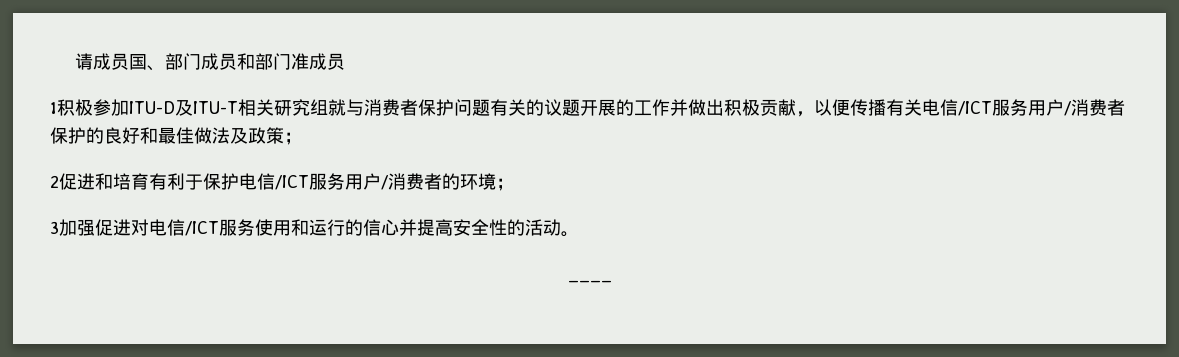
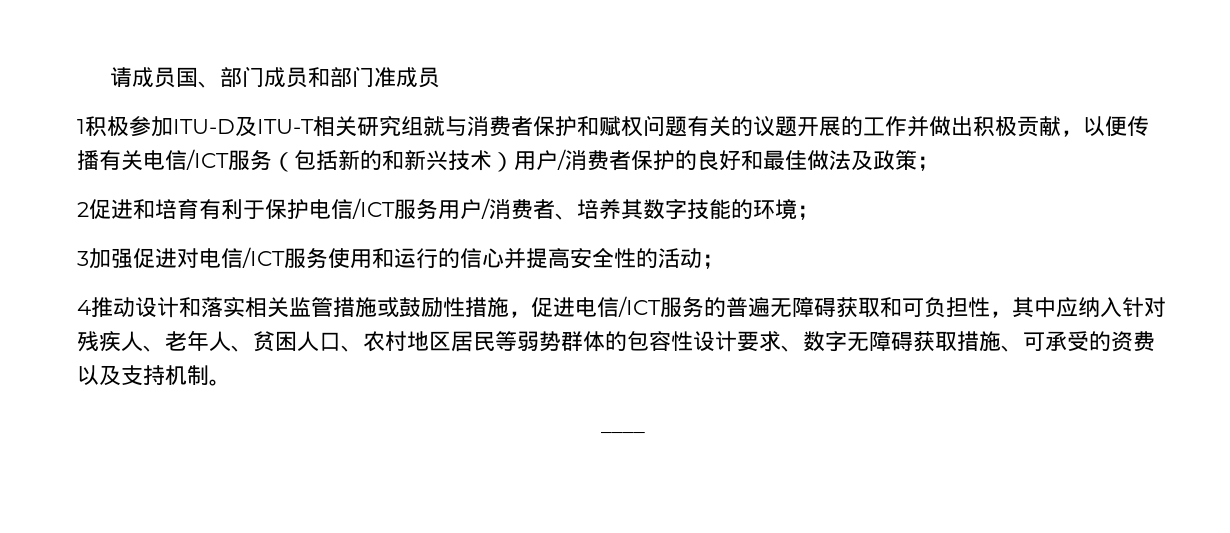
(454, 107) none -> [577,116,643,137] 和赋权
(1028, 107) none -> [272,150,514,172] （包括新的和新兴技术）
(442, 181) none -> [555,199,731,220] 、培养其数字技能
(561, 227) none -> [702,254,724,269] [77,296,1166,318] [77,330,1155,352] [77,365,209,386] ； // 4推动设计和落实相关监管措施或鼓励性措施，促进电信/ICT服务的普遍无障碍获取和可负担性，其中应纳入针对残疾人、老年人、贫困人口、农村地区居民等弱势群体的包容性设计要求、数字无障碍获取措施、可承受的资费以及支持机制

